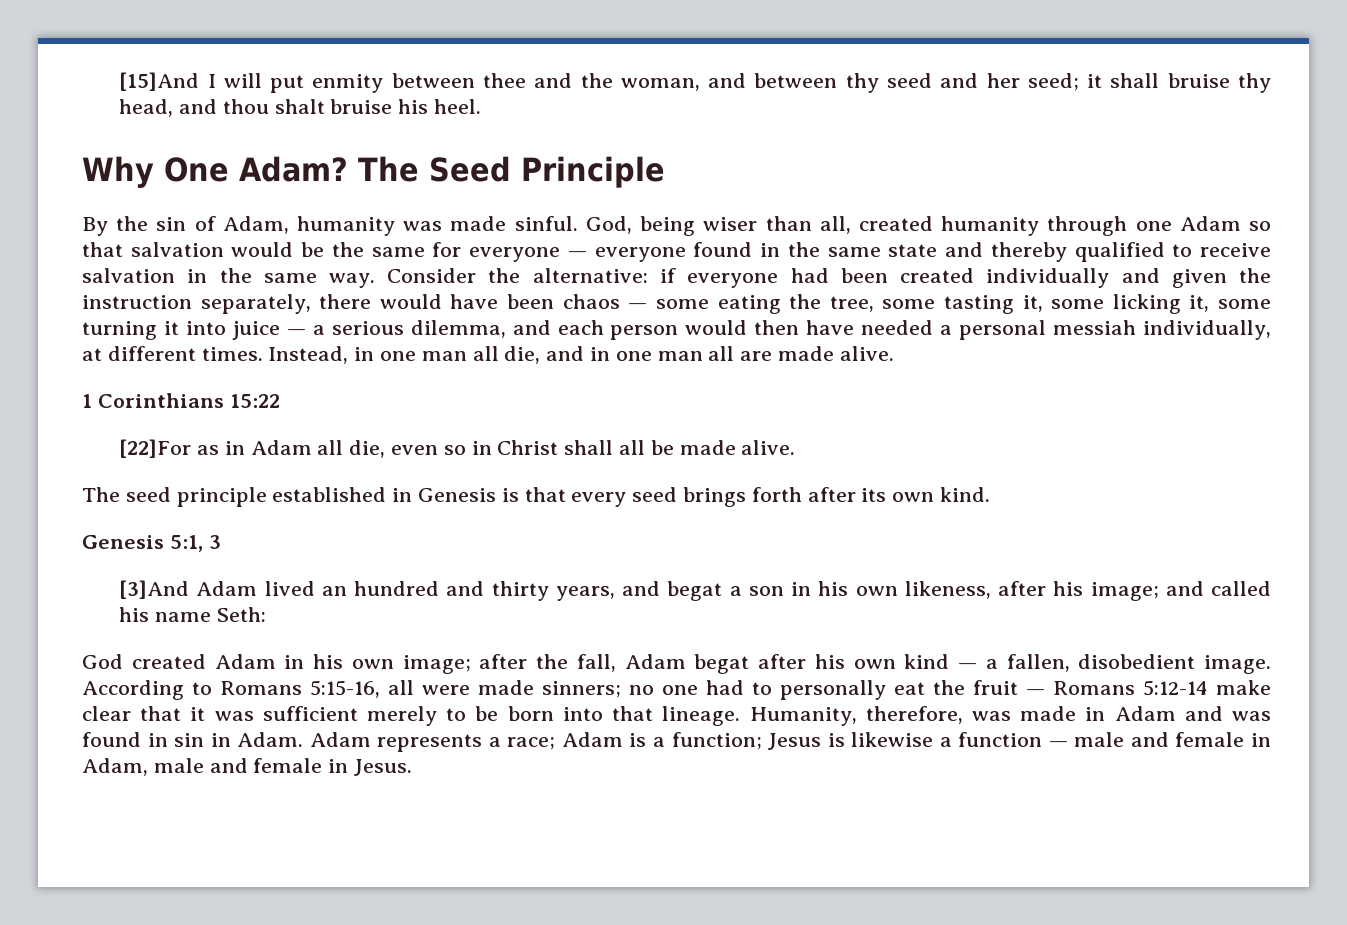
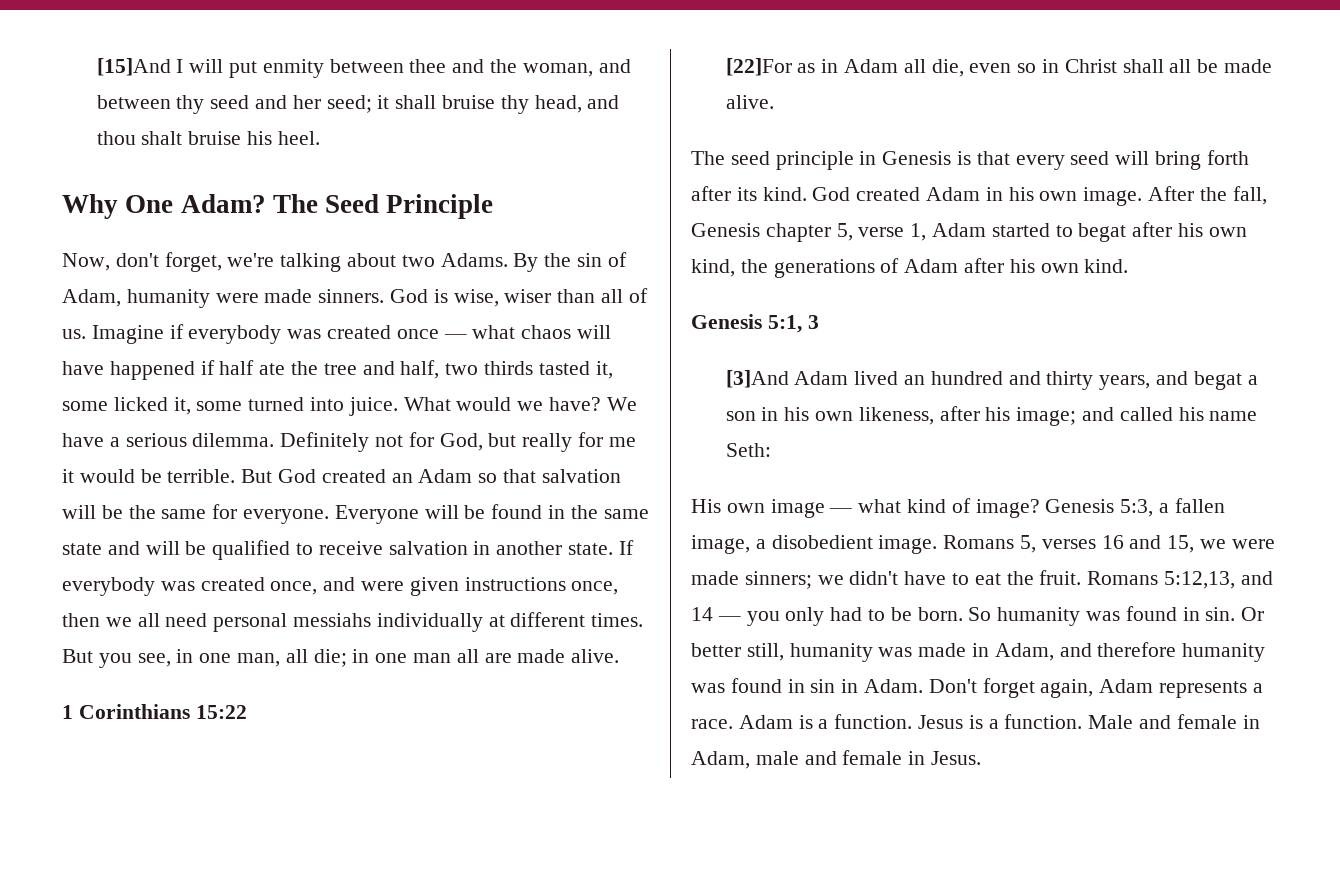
(665, 172) none -> [62,252,508,272] Now, don't forget, we're talking about two Adams.
[403,216,1172,236] was made sinful. God, being wiser than all, created humanity through one -> [215,288,648,307] [62,324,612,344] [62,360,613,380] [62,397,637,416] [62,432,636,452] [62,469,413,483] were made sinners. God is wise, wiser than all of us. Imagine if everybody was created once — what chaos will have happened if half ate the tree and half, two thirds tasted it, some licked it, some turned into juice. What would we have? We have a serious dilemma. Definitely not for God, but really for me it would be terrible. But God created an
[231,242,294,257] would -> [62,505,96,519] will
[469,247,686,262] everyone — everyone -> [243,505,486,524] everyone. Everyone will be
[990,242,1067,262] thereby -> [145,541,207,555] will be
[219,268,1271,288] [82,294,1271,314] [82,320,1271,340] [82,346,585,364] the same way. Consider the alternative: if everyone had been created individually and given the instruction separately, there would have been chaos — some eating the tree, some tasting it, some licking it, some turning it into juice — a serious dilemma, and each person would then have needed a personal messiah individually, at different times. Instead, in one man all die, and -> [496,540,634,555] [62,577,619,596] [62,612,644,632] [62,649,347,668] another state. If everybody was created once, and were given instructions once, then we all need personal messiahs individually at different times. But you see, in one man, all die;
[272,487,387,502] established -> (854, 160) none
[683,487,747,507] brings -> [1115,151,1202,170] will bring
(887, 495) none -> [762,186,1267,206] [691,222,1247,242] [691,258,1035,278] kind. God created Adam in his own image. After the fall, Genesis chapter 5, verse 1, Adam started to begat after his own kind, the generations of Adam after his
[82,654,1271,674] [82,680,1271,700] [82,706,1223,726] God created Adam in his own image; after the fall, Adam begat after his own kind — a fallen, disobedient image. According to Romans 5:15-16, all were made sinners; no one had to personally eat the fruit — Romans 5:12-14 make clear that it was sufficient merely to be born into that lineage. Humanity, therefore, was made in Adam and -> [691,498,1225,518] [691,535,1275,554] [691,570,1273,589] [691,606,1265,626] [691,642,1266,662] His own image — what kind of image? Genesis 5:3, a fallen image, a disobedient image. Romans 5, verses 16 and 15, we were made sinners; we didn't have to eat the fruit. Romans 5:12,13, and 14 — you only had to be born. So humanity was found in sin. Or better still, humanity was made in Adam, and therefore humanity
(304, 739) none -> [928,678,1094,698] Don't forget again,
[507,737,556,750] race; -> [691,719,733,729] race.
[671,732,762,750] function; -> [834,714,913,729] function.
[851,732,1125,747] likewise a function — male -> [988,714,1134,729] a function. Male

